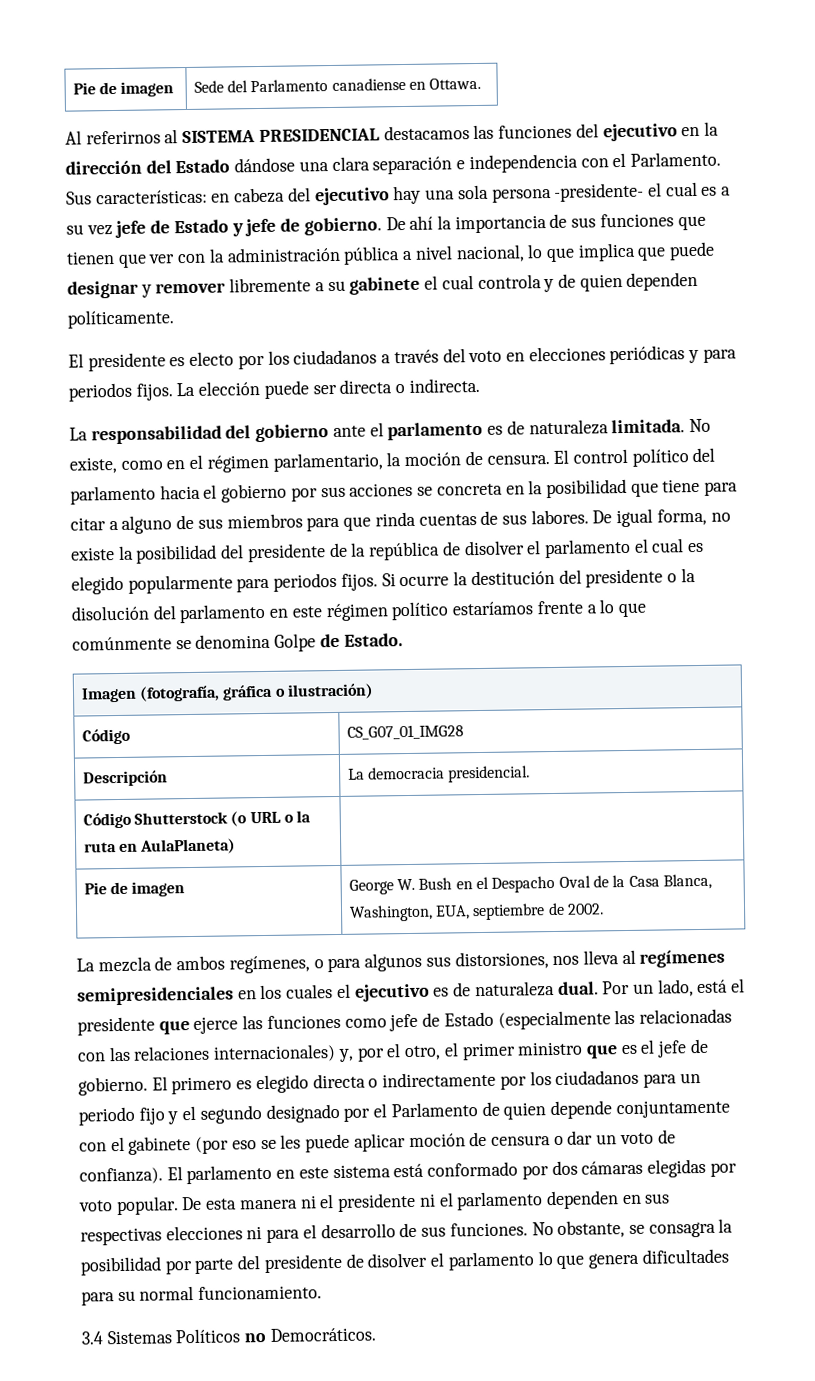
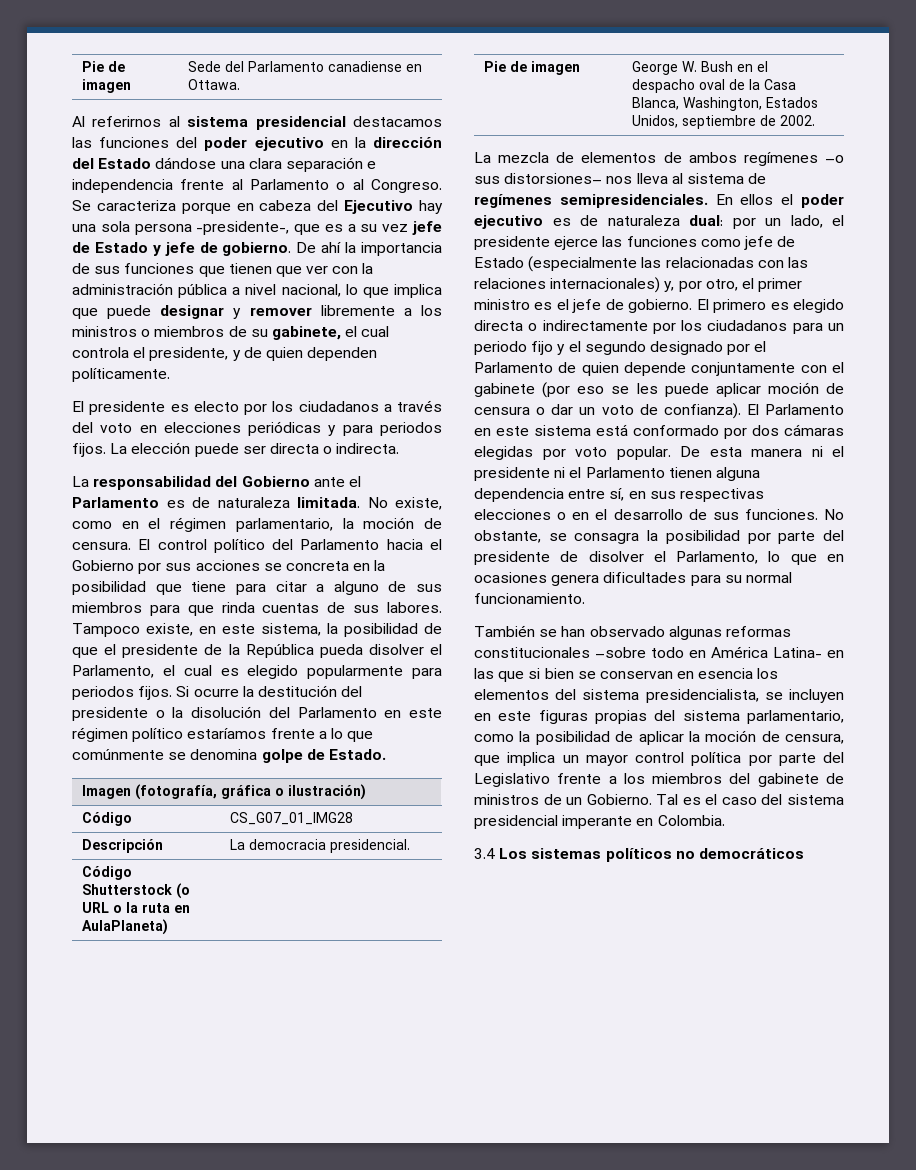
[182,128,380,144] SISTEMA PRESIDENCIAL -> [187,116,346,130] sistema presidencial
(599, 130) none -> [204,137,248,151] poder
[580,151,721,168] [66,189,208,205] con el Parlamento. Sus características: -> [180,179,442,193] [72,200,231,214] frente al Parlamento o al Congreso. Se caracteriza porque
[314,187,390,206] ejecutivo -> [344,200,414,214] Ejecutivo
[554,181,698,202] -presidente- el cual -> [196,221,321,235] -presidente-, que
[327,276,421,295] su gabinete -> [421,305,442,316] [72,326,341,340] los ministros o miembros de su gabinete,
(542, 281) none -> [133,347,229,361] el presidente,
[255,424,330,443] gobierno -> [241,476,310,487] Gobierno
[387,421,484,441] parlamento -> [72,497,159,508] Parlamento
[70,485,156,505] parlamento -> [300,539,380,550] Parlamento
[221,483,288,503] gobierno -> [72,560,134,571] Gobierno
[592,508,731,528] [70,544,245,564] De igual forma, no existe la posibilidad del -> [72,623,442,637] [72,644,117,658] Tampoco existe, en este sistema, la posibilidad de que el
[368,538,631,561] república de disolver el parlamento -> [245,644,442,658] [72,665,154,678] República pueda disolver el Parlamento,
[179,603,267,624] parlamento -> [297,707,377,718] Parlamento
[274,633,317,652] Golpe -> [261,749,303,763] golpe
[491,875,591,893] Despacho Oval -> [631,79,725,93] despacho oval
[434,905,470,920] EUA, -> [765,97,818,108] [631,115,678,128] Estados Unidos,
[176,949,726,974] [77,983,351,1006] ambos regímenes, o para algunos sus distorsiones, nos lleva al regímenes semipresidenciales en los cuales el -> [581,152,844,166] [474,173,767,184] [474,194,844,208] elementos de ambos regímenes –o sus distorsiones– nos lleva al sistema de regímenes semipresidenciales. En ellos el poder
[557,980,631,995] dual. Por -> [689,215,756,229] dual: por
[697,978,746,994] [77,1016,190,1036] está el presidente que -> [832,215,844,226] [474,236,550,250] el presidente
[386,1043,402,1058] el -> (702, 286) none
[585,1045,618,1059] que -> (530, 304) none
[186,1164,273,1185] parlamento -> [765,404,844,415] Parlamento
[456,1190,619,1211] parlamento dependen -> [585,467,760,481] [474,488,625,502] Parlamento tienen alguna dependencia entre sí,
[246,1226,301,1243] ni para -> [557,512,590,520] o en
[447,1251,585,1271] parlamento lo que -> [676,551,844,565] [474,572,547,583] Parlamento, lo que en ocasiones
[81,1327,376,1345] 3.4 Sistemas Políticos no Democráticos. -> [474,625,791,640] [474,646,844,658] [474,668,779,682] [474,689,844,703] [474,710,844,724] [474,730,844,745] [474,752,844,766] [474,773,844,787] [474,794,844,805] [474,815,725,829] [474,848,804,862] También se han observado algunas reformas constitucionales –sobre todo en América Latina- en las que si bien se conservan en esencia los elementos del sistema presidencialista, se incluyen en este figuras propias del sistema parlamentario, como la posibilidad de aplicar la moción de censura, que implica un mayor control política por parte del Legislativo frente a los miembros del gabinete de ministros de un Gobierno. Tal es el caso del sistema presidencial imperante en Colombia. // 3.4 Los sistemas políticos no democráticos

